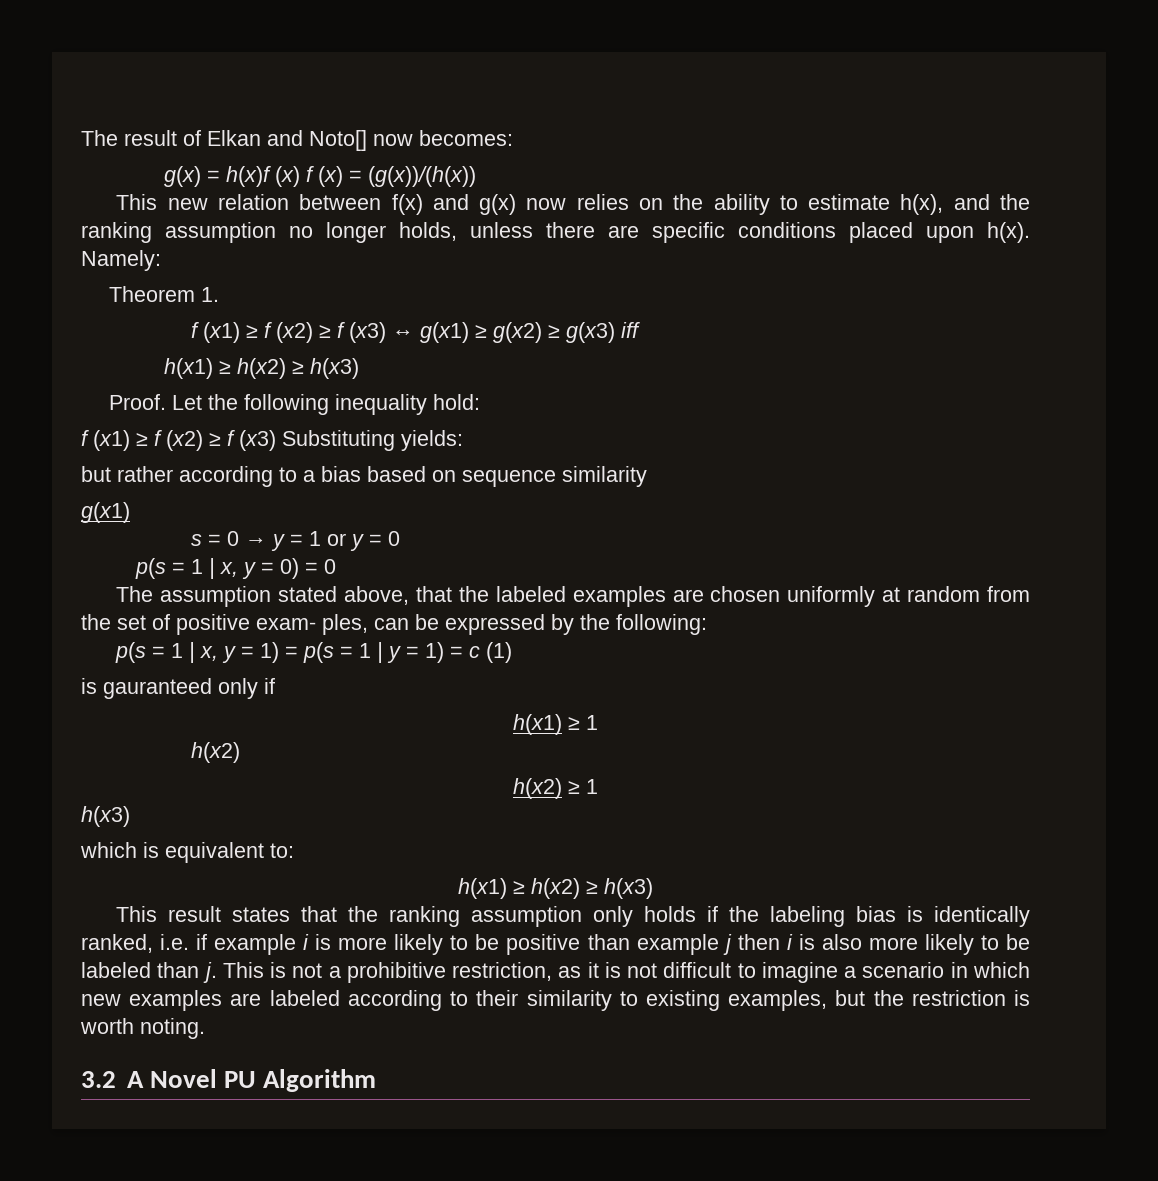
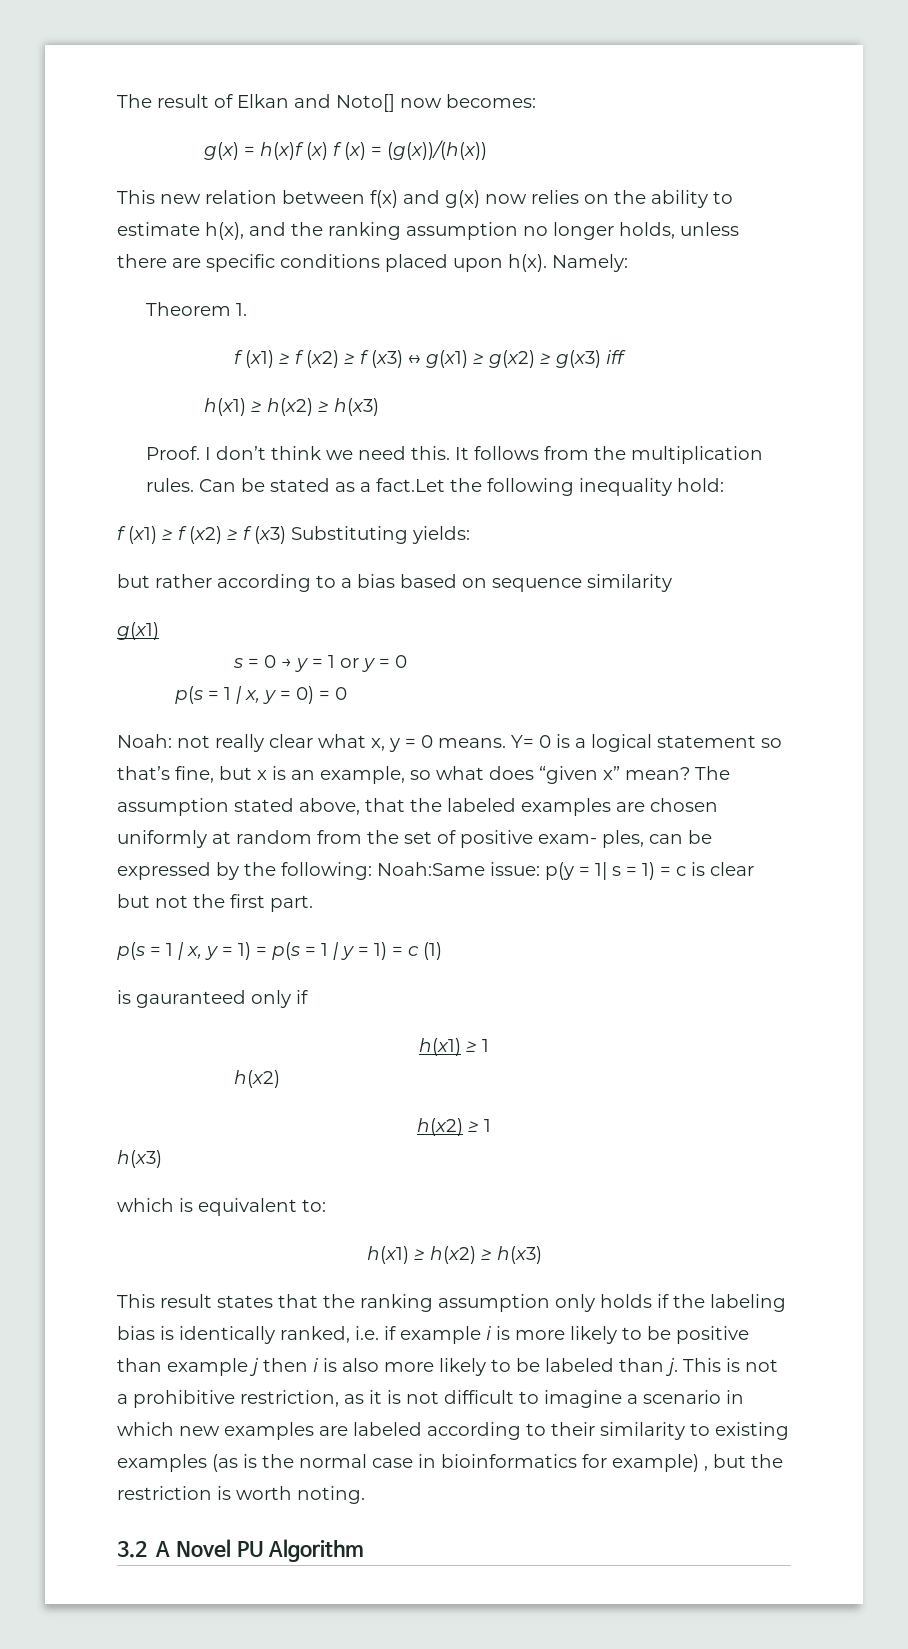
[171,395,202,410] Let -> [205,446,764,464] [146,478,446,492] I don’t think we need this. It follows from the multiplication rules. Can be stated as a fact.Let
(337, 566) none -> [117,734,782,752] [117,766,690,784] Noah: not really clear what x, y = 0 means. Y= 0 is a logical statement so that’s fine, but x is an example, so what does “given x” mean?
(707, 624) none -> [377,862,754,880] [117,894,313,912] Noah:Same issue: p(y = 1| s = 1) = c is clear but not the first part.
[728,990,828,1011] examples, -> [117,1454,708,1472] examples (as is the normal case in bioinformatics for example) ,

